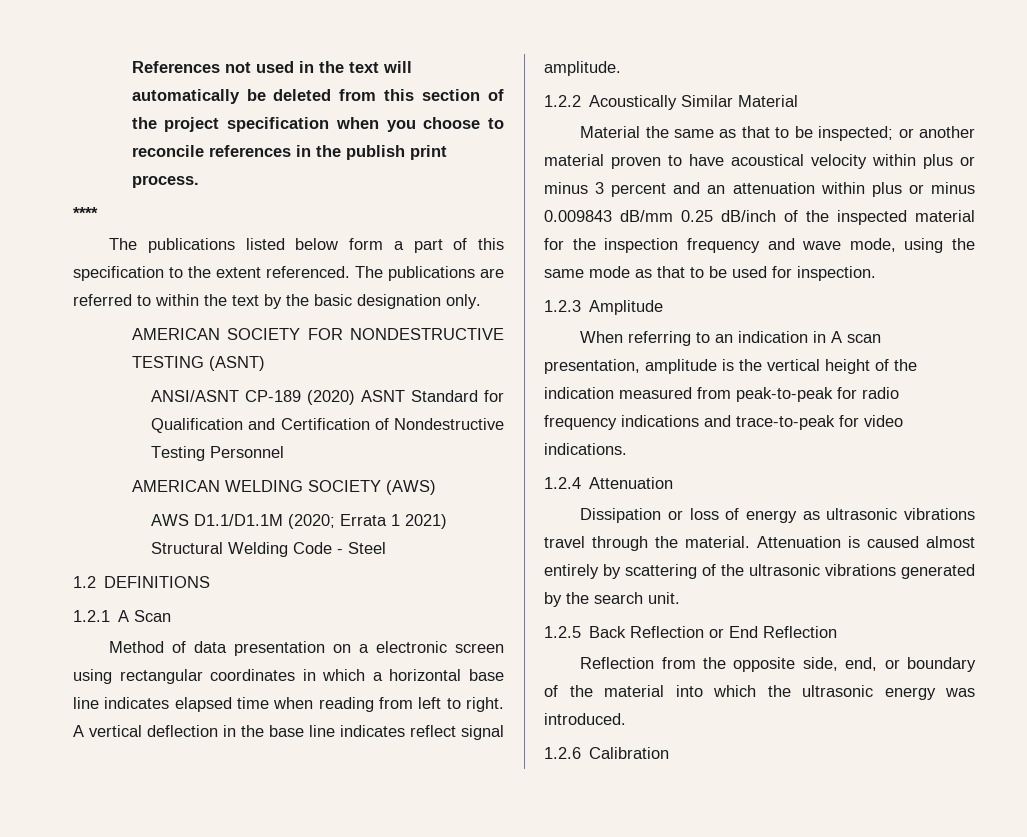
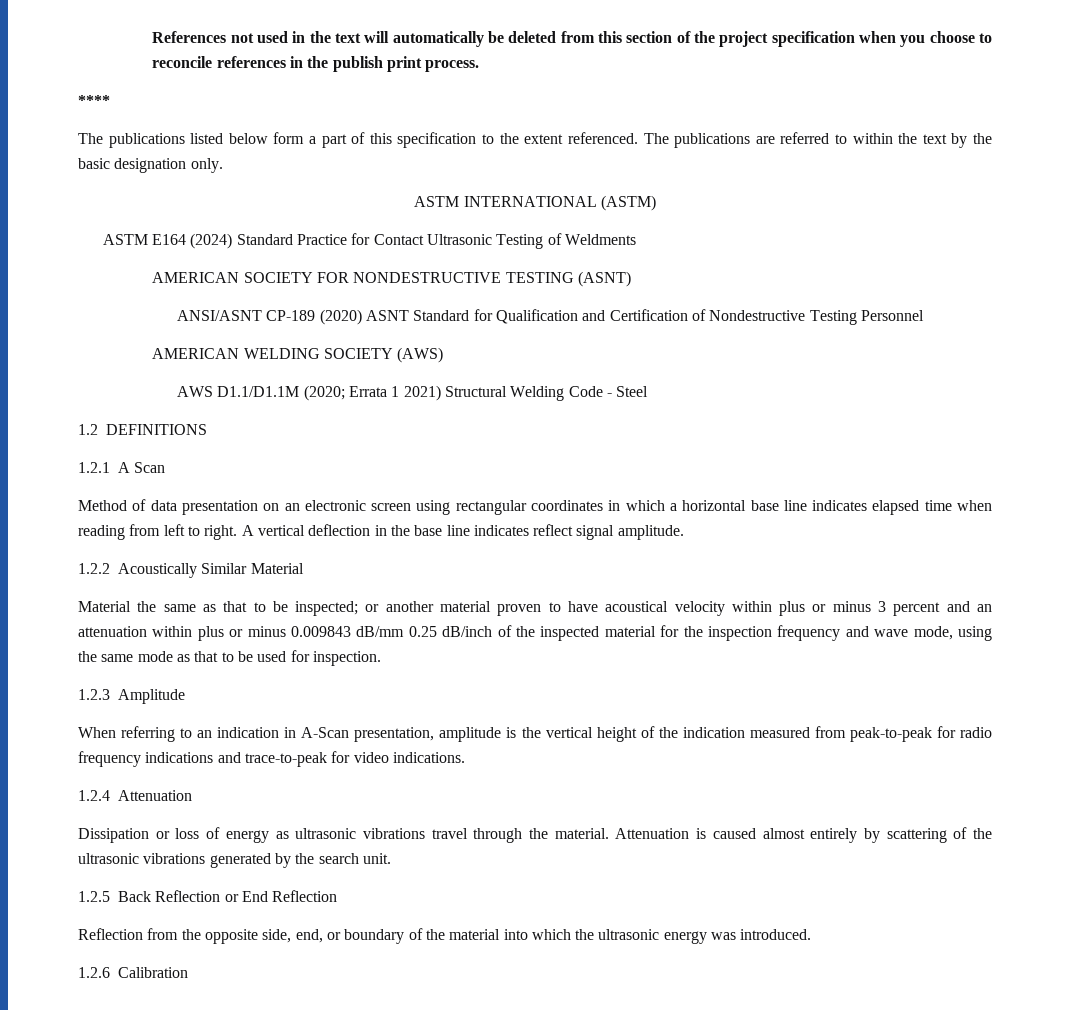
(481, 301) none -> [414,195,656,211] [102,233,636,249] // ASTM INTERNATIONAL (ASTM) // ASTM E164 (2024) Standard Practice for Contact Ultrasonic Testing of Weldments
[359,644,370,653] a -> [284,503,300,511] an
[831,331,882,343] A scan -> [301,727,350,738] A-Scan

